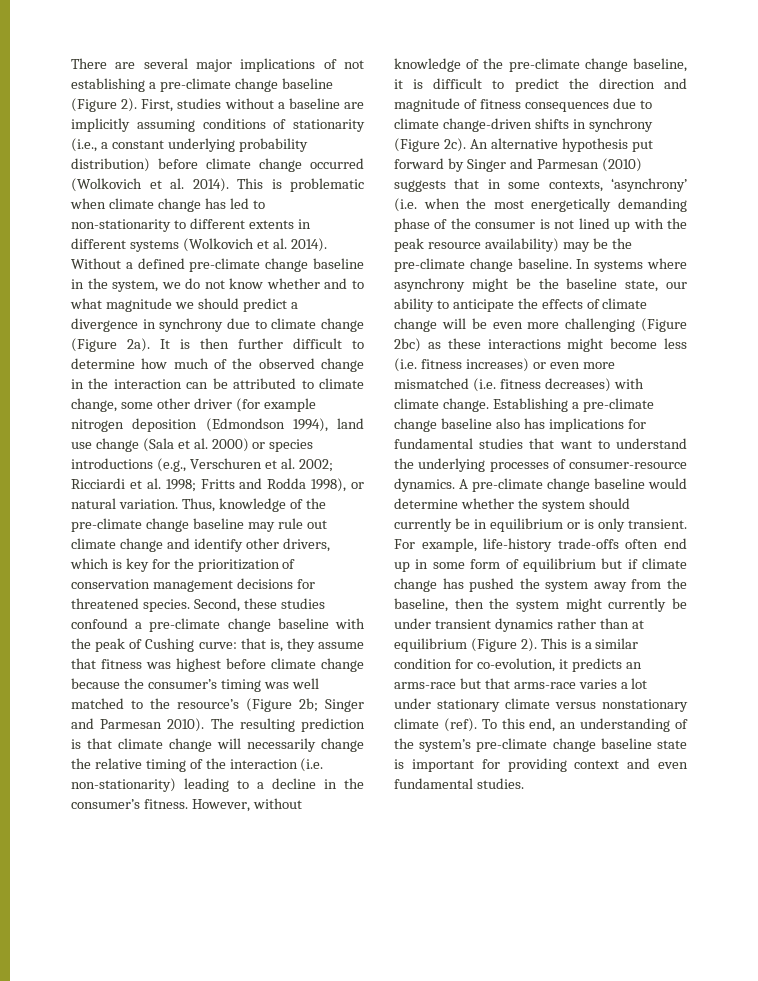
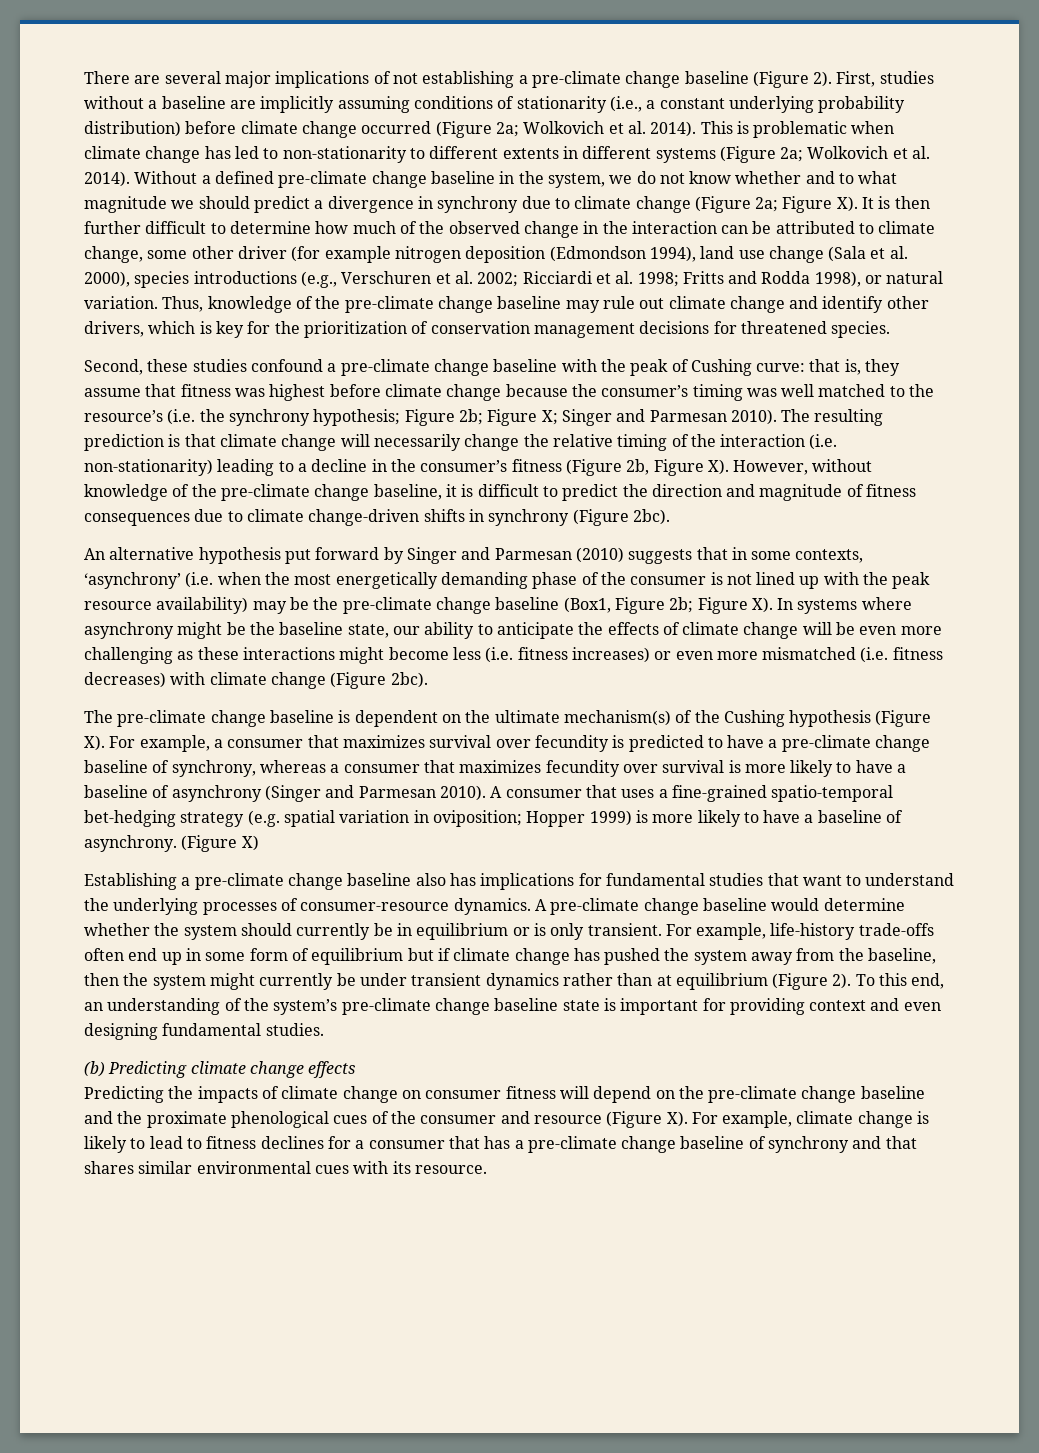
[71,178,142,192] (Wolkovich -> [435,121,605,138] (Figure 2a; Wolkovich
[182,238,254,252] (Wolkovich -> [719,146,889,163] (Figure 2a; Wolkovich
[127,338,150,352] 2a). -> [755,196,858,213] 2a; Figure X).
[211,438,266,452] 2000) or -> [84,271,130,287] 2000),
(190, 605) none -> (891, 329) //
[246,698,318,712] (Figure 2b; -> [167,409,558,426] (i.e. the synchrony hypothesis; Figure 2b; Figure X;
[143,799,188,809] fitness. -> [511,459,729,476] fitness (Figure 2b, Figure X).
[443,138,466,152] 2c). -> [632,509,670,525] 2bc). //
[517,258,572,269] baseline. -> [495,597,773,614] baseline (Box1, Figure 2b; Figure X).
[641,318,687,332] [394,338,421,352] (Figure 2bc) -> (173, 655) none
[442,398,489,412] change. -> [270,672,428,689] [84,710,932,727] [84,735,931,752] [84,760,907,777] [84,785,894,802] [84,810,904,827] [84,835,259,852] change (Figure 2bc). // The pre-climate change baseline is dependent on the ultimate mechanism(s) of the Cushing hypothesis (Figure X). For example, a consumer that maximizes survival over fecundity is predicted to have a pre-climate change baseline of synchrony, whereas a consumer that maximizes fecundity over survival is more likely to have a baseline of asynchrony (Singer and Parmesan 2010). A consumer that uses a fine-grained spatio-temporal bet-hedging strategy (e.g. spatial variation in oviposition; Hopper 1999) is more likely to have a baseline of asynchrony. (Figure X) //
[540,638,639,649] [394,658,642,672] [394,678,648,689] [394,698,688,712] [394,718,477,732] This is a similar condition for co-evolution, it predicts an arms-race but that arms-race varies a lot under stationary climate versus nonstationary climate (ref). -> (852, 981) none
(688, 765) none -> [84,1023,158,1040] designing
(524, 783) none -> [84,1061,356,1078] [84,1086,925,1103] [84,1111,930,1128] [84,1136,917,1153] [84,1161,487,1174] // (b) Predicting climate change effects // Predicting the impacts of climate change on consumer fitness will depend on the pre-climate change baseline and the proximate phenological cues of the consumer and resource (Figure X). For example, climate change is likely to lead to fitness declines for a consumer that has a pre-climate change baseline of synchrony and that shares similar environmental cues with its resource.

